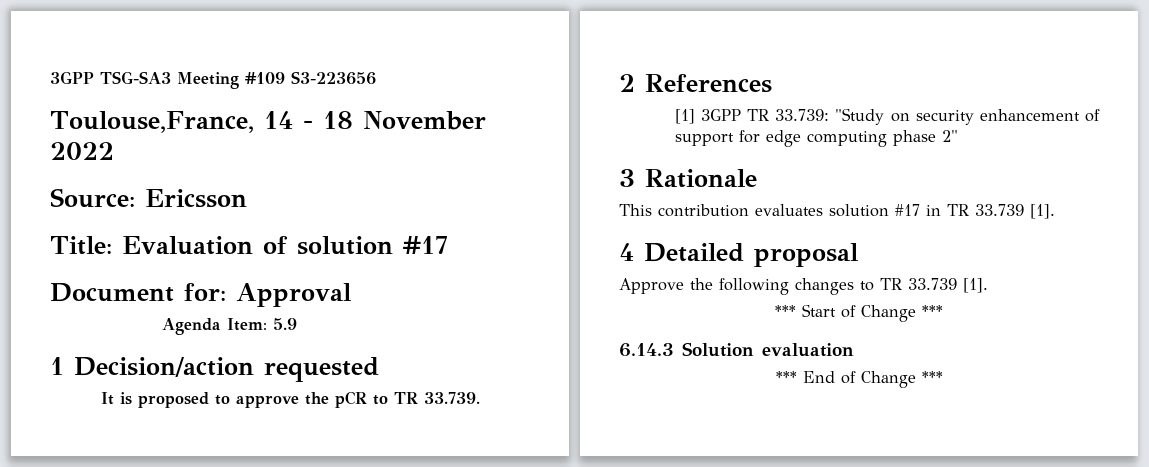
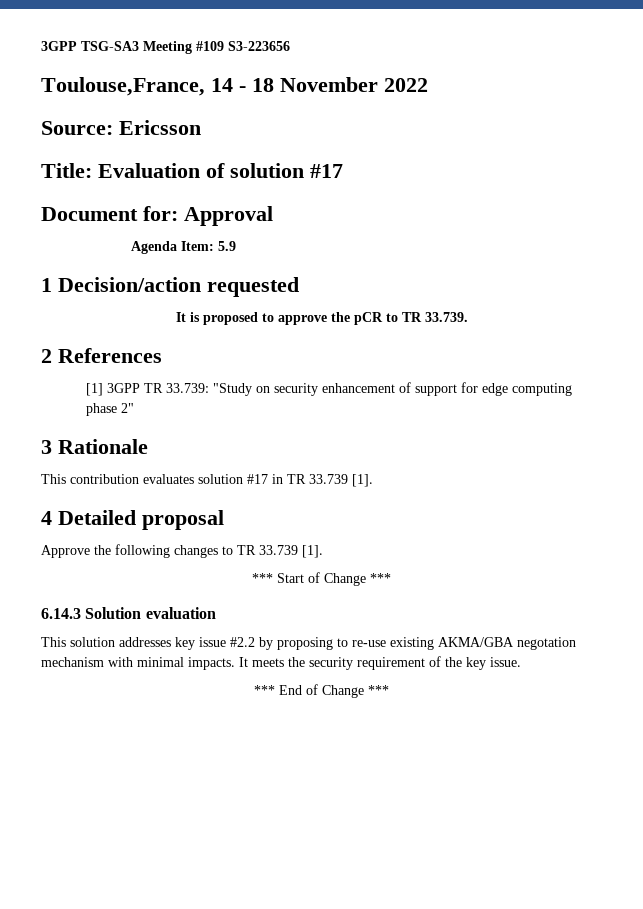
(854, 350) none -> [41,637,576,650] [41,656,521,670] // This solution addresses key issue #2.2 by proposing to re-use existing AKMA/GBA negotation mechanism with minimal impacts. It meets the security requirement of the key issue.

